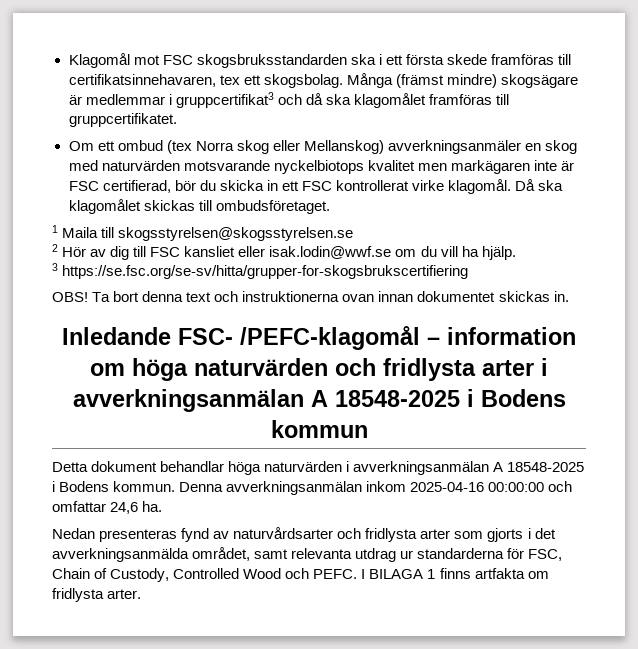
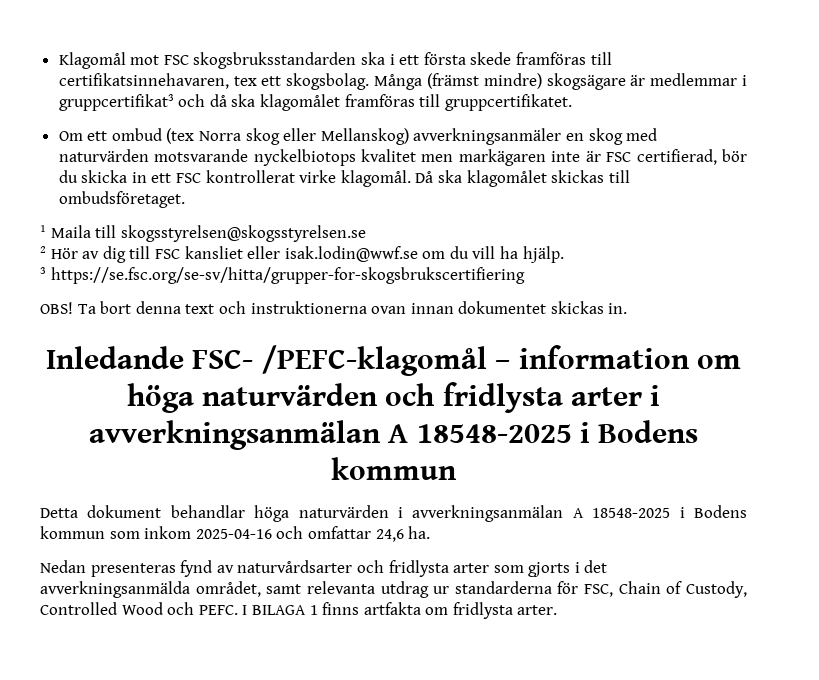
[113,481,363,495] kommun. Denna avverkningsanmälan -> [40,526,140,539] kommun som
[488,482,545,492] 00:00:00 -> (272, 534) none

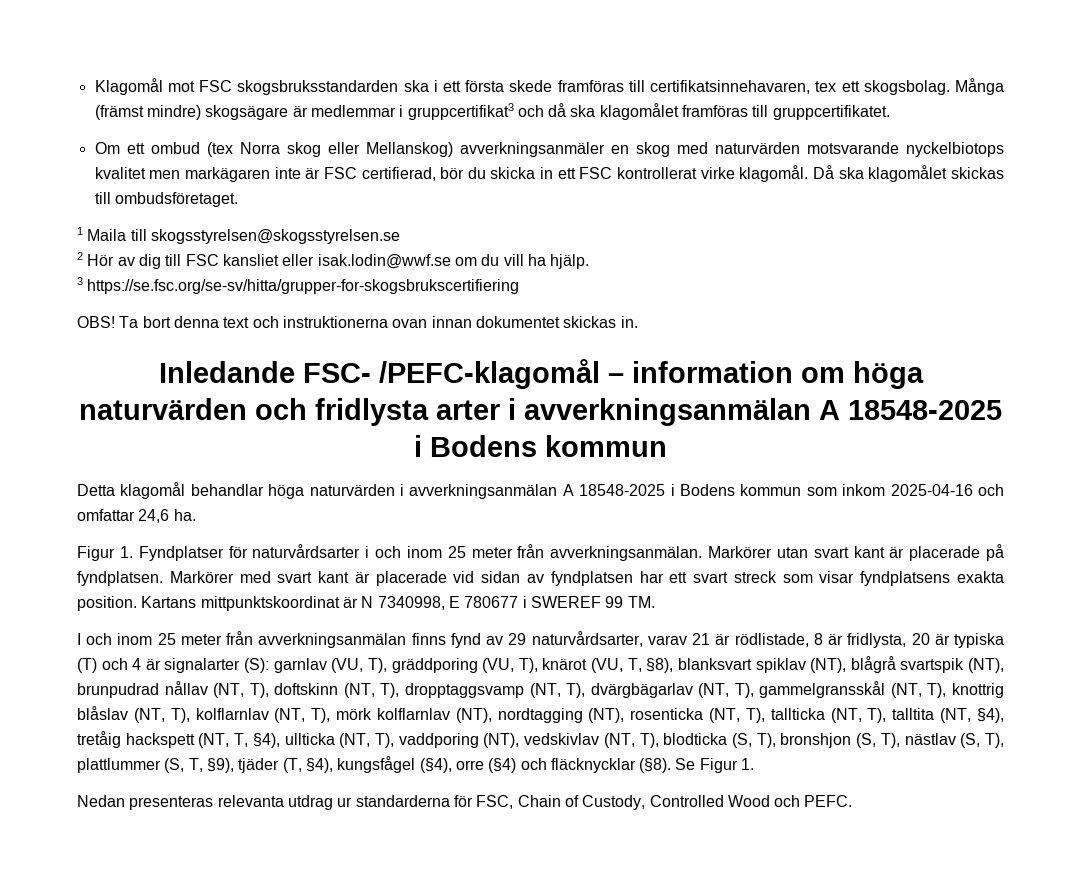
[87,505,162,518] dokument -> [120,482,186,499] klagomål
[40,560,608,577] [40,581,302,598] Nedan presenteras fynd av naturvårdsarter och fridlysta arter som gjorts i det avverkningsanmälda området, samt -> [77,544,1005,561] [77,571,1005,586] [77,596,655,611] [77,631,1004,648] [77,656,1004,673] [77,681,1004,698] [77,706,1005,723] [77,731,1004,748] [77,756,755,773] [77,795,214,810] Figur 1. Fyndplatser för naturvårdsarter i och inom 25 meter från avverkningsanmälan. Markörer utan svart kant är placerade på fyndplatsen. Markörer med svart kant är placerade vid sidan av fyndplatsen har ett svart streck som visar fyndplatsens exakta position. Kartans mittpunktskoordinat är N 7340998, E 780677 i SWEREF 99 TM. // I och inom 25 meter från avverkningsanmälan finns fynd av 29 naturvårdsarter, varav 21 är rödlistade, 8 är fridlysta, 20 är typiska (T) och 4 är signalarter (S): garnlav (VU, T), gräddporing (VU, T), knärot (VU, T, §8), blanksvart spiklav (NT), blågrå svartspik (NT), brunpudrad nållav (NT, T), doftskinn (NT, T), dropptaggsvamp (NT, T), dvärgbägarlav (NT, T), gammelgransskål (NT, T), knottrig blåslav (NT, T), kolflarnlav (NT, T), mörk kolflarnlav (NT), nordtagging (NT), rosenticka (NT, T), tallticka (NT, T), talltita (NT, §4), tretåig hackspett (NT, T, §4), ullticka (NT, T), vaddporing (NT), vedskivlav (NT, T), blodticka (S, T), bronshjon (S, T), nästlav (S, T), plattlummer (S, T, §9), tjäder (T, §4), kungsfågel (§4), orre (§4) och fläcknycklar (§8). Se Figur 1. // Nedan presenteras
[242,602,558,619] I BILAGA 1 finns artfakta om fridlysta arter. -> (853, 801) none

